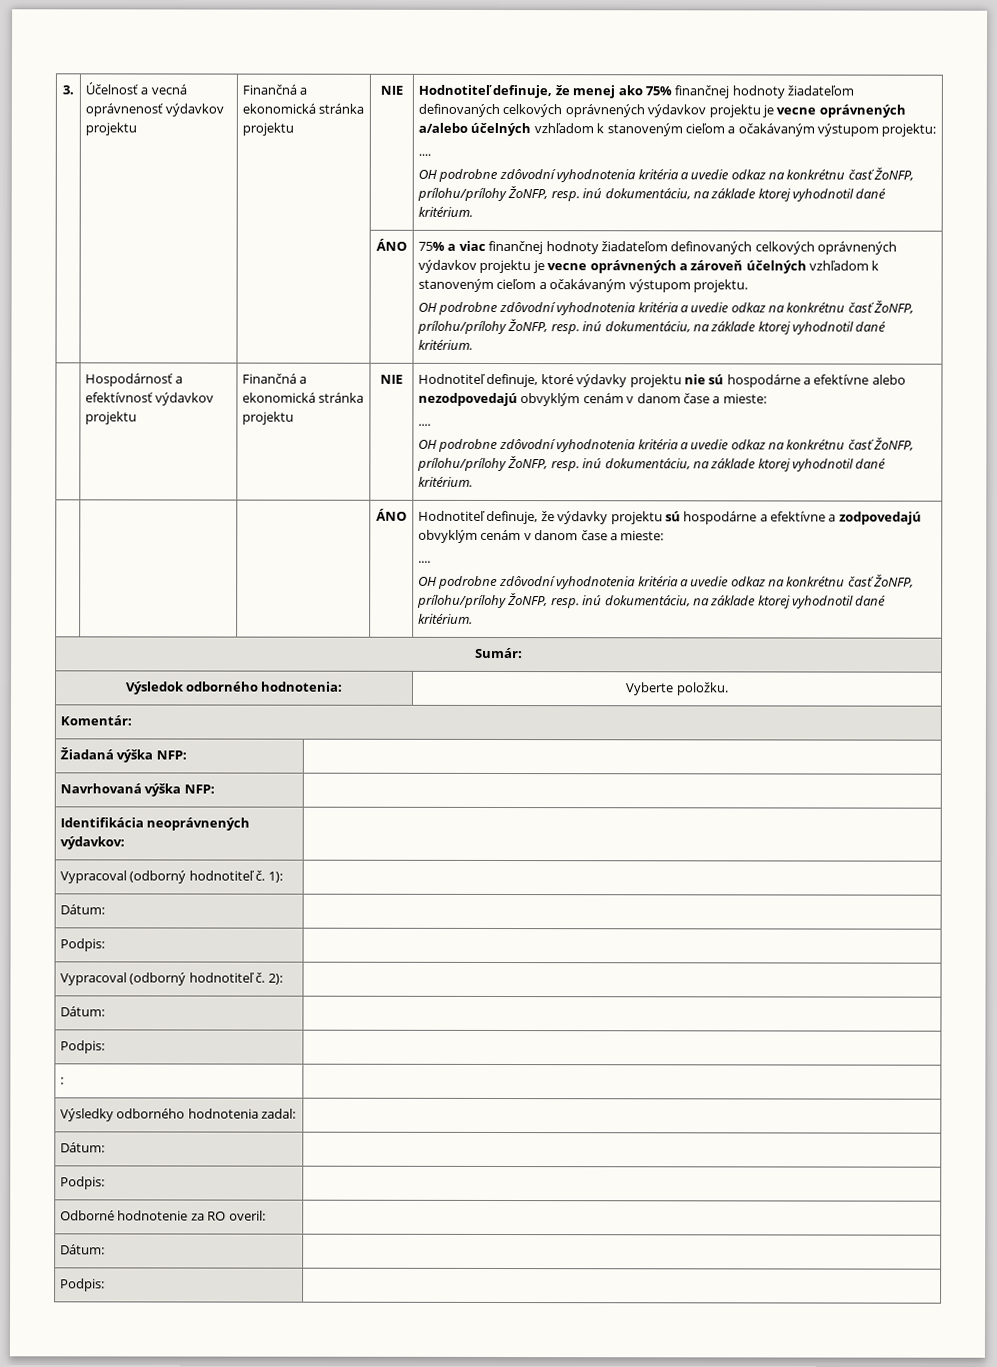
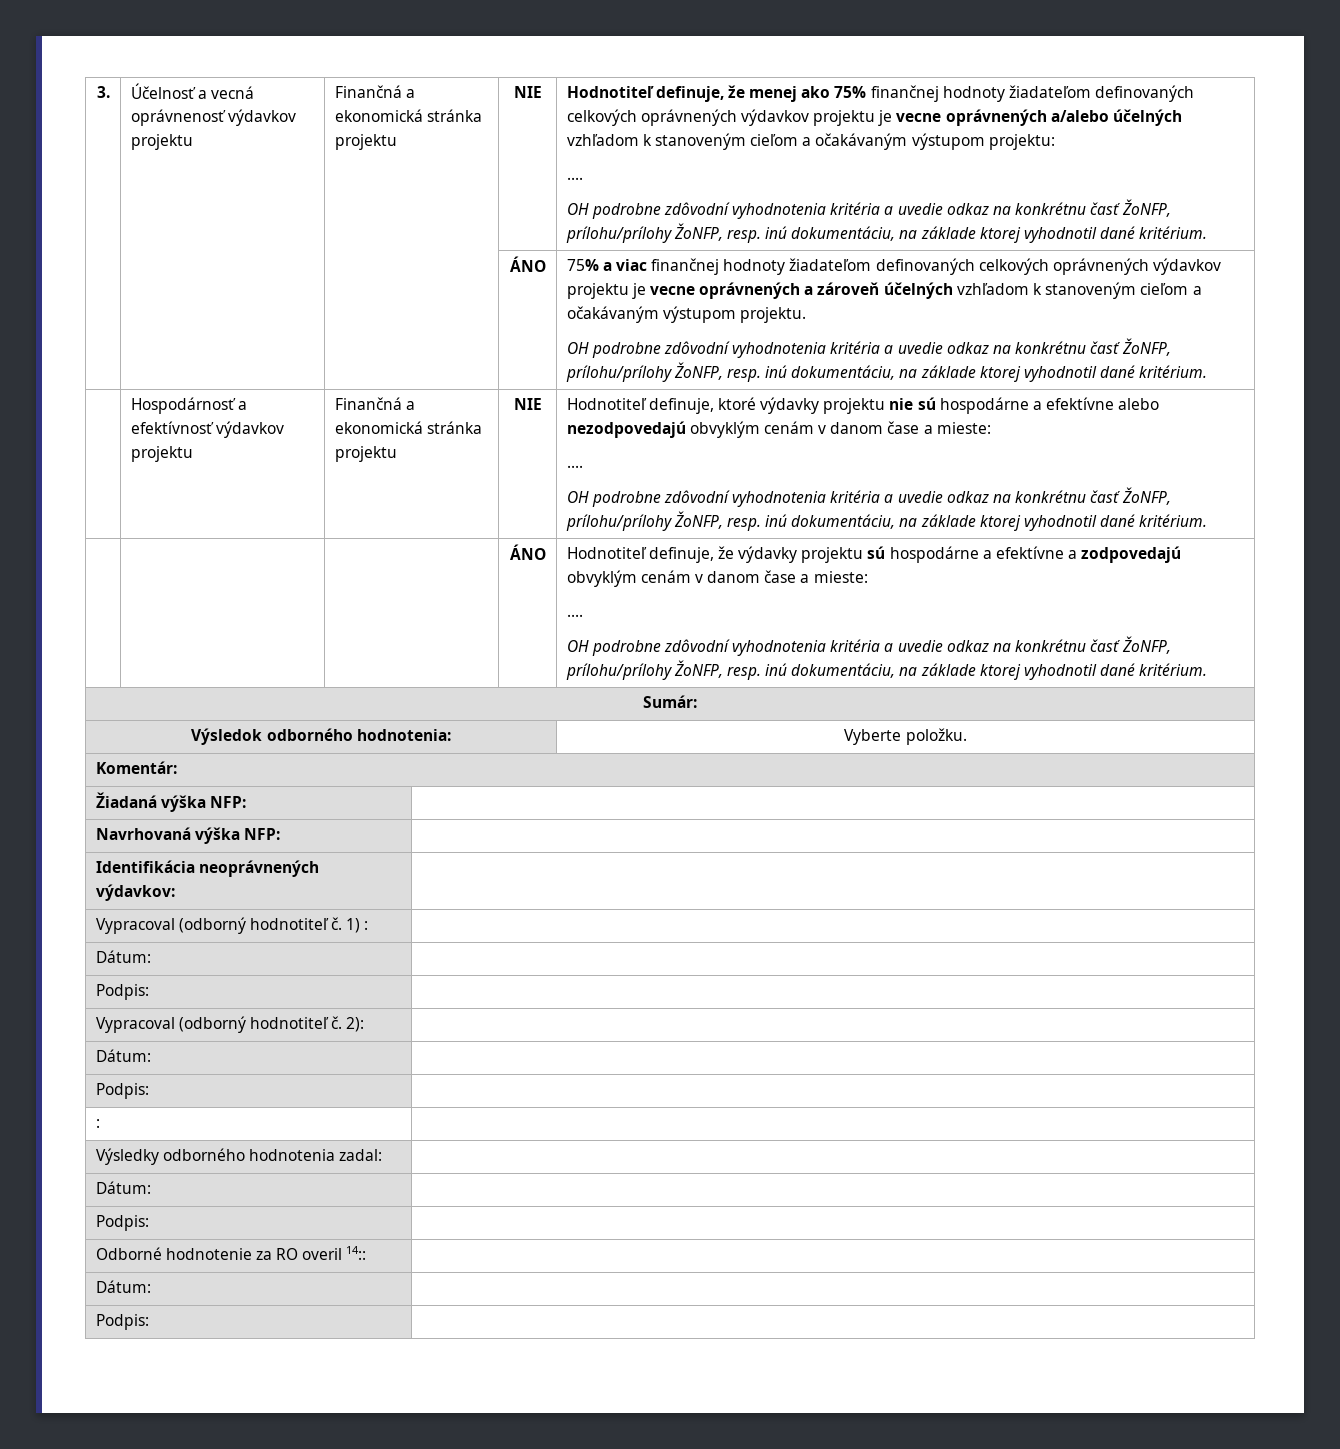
[267,871,283,883] 1): -> [346,918,369,933] 1) :
[228,1210,266,1221] overil: -> [302,1246,367,1260] overil 14::

